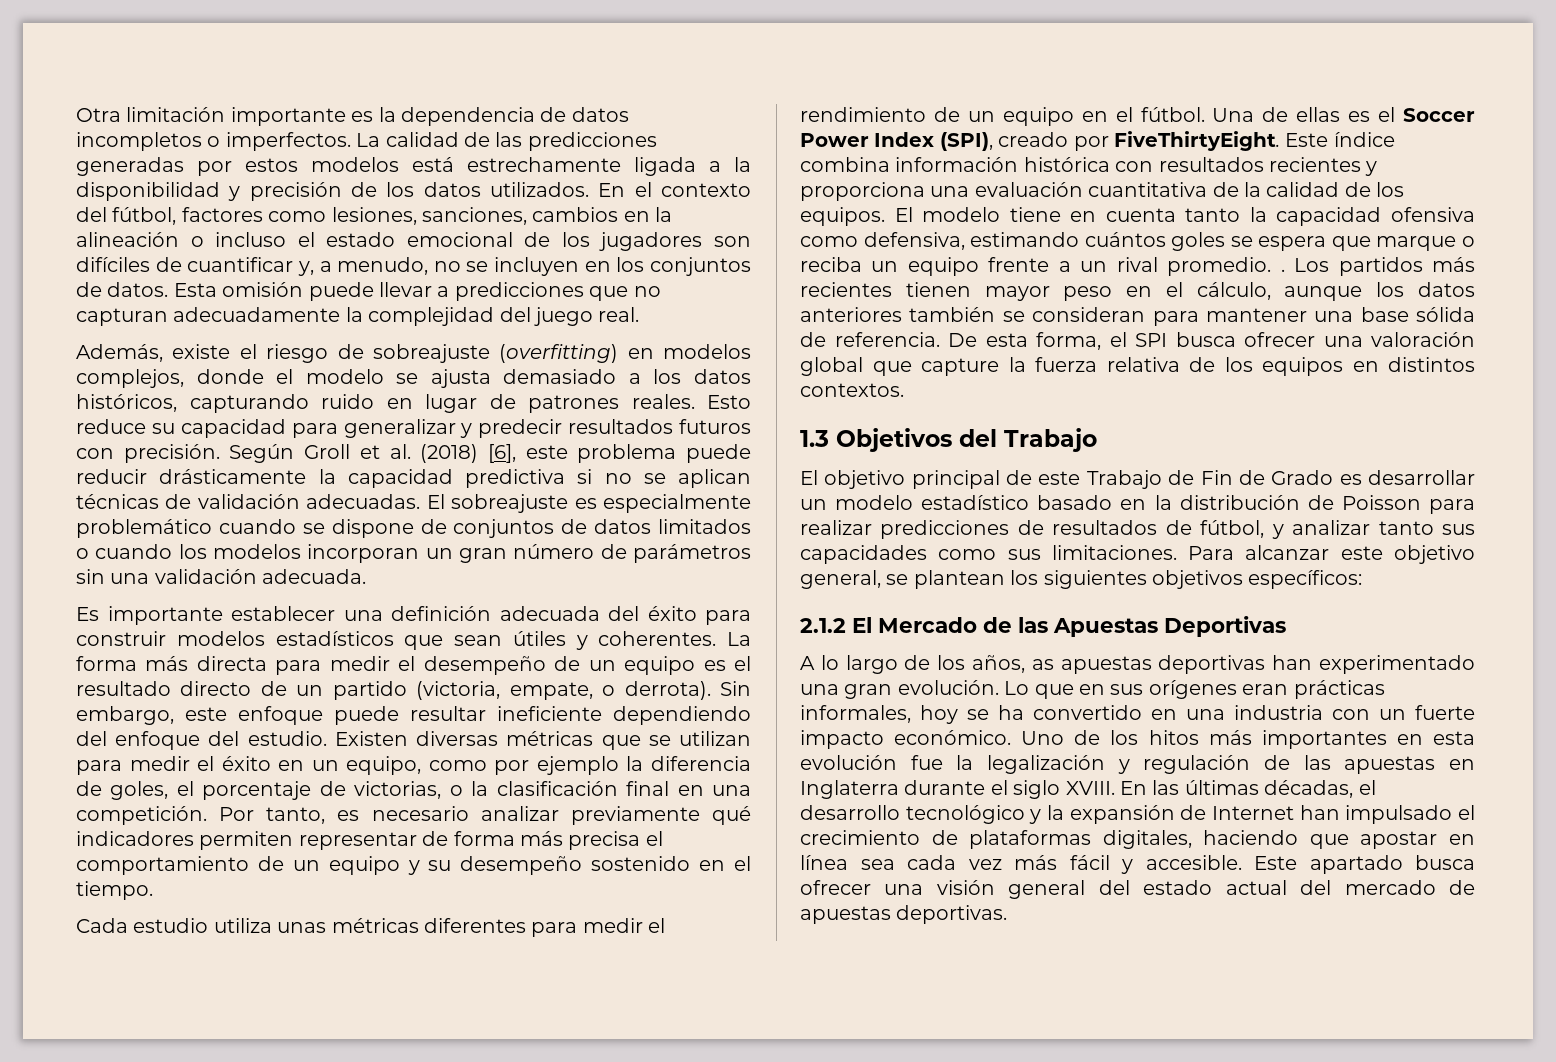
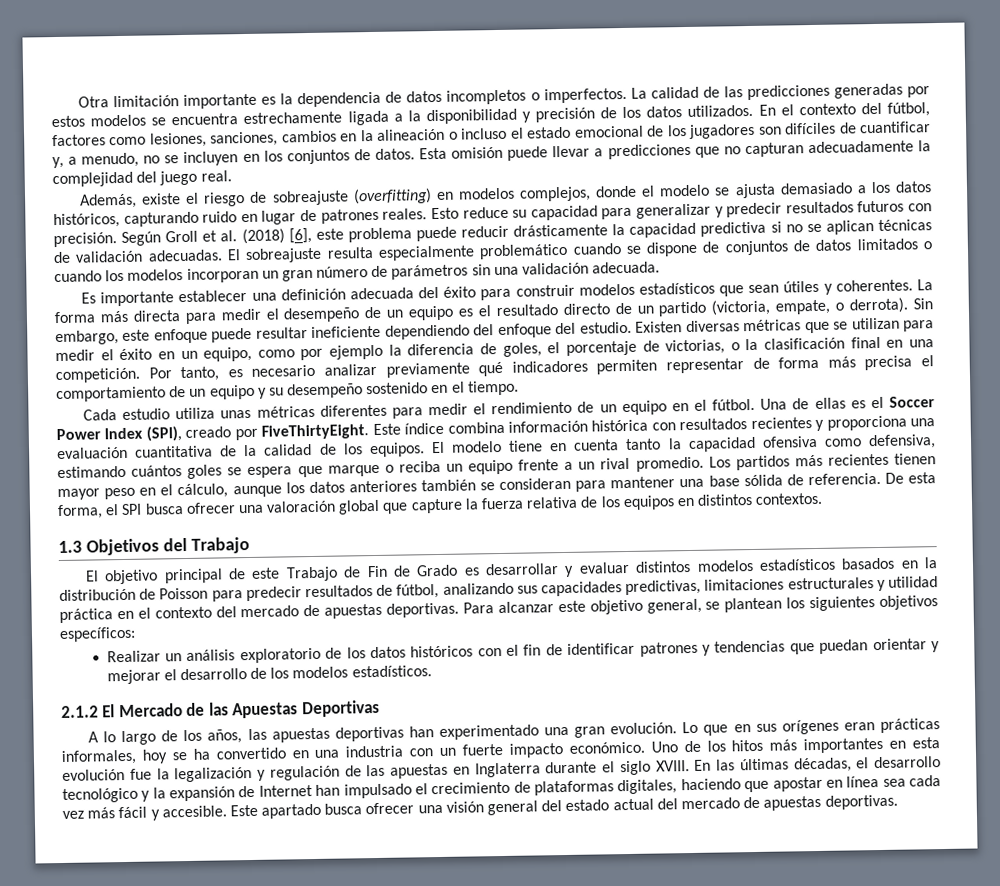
[412,157,454,172] está -> [151,113,239,126] se encuentra
[574,498,597,509] es -> [326,246,374,259] resulta
[1280,269,1285,272] . -> (704, 464) none
[800,495,1113,510] un modelo estadístico basado -> [564,557,896,577] y evaluar distintos modelos estadísticos basados
[800,520,1475,539] [800,545,1177,564] realizar predicciones de resultados de fútbol, y analizar tanto sus capacidades como sus limitaciones. -> [245,576,939,602] [59,602,460,624] predecir resultados de fútbol, analizando sus capacidades predictivas, limitaciones estructurales y utilidad práctica en el contexto del mercado de apuestas deportivas.
(1363, 579) none -> [106,638,940,664] [106,665,432,685] // Realizar un análisis exploratorio de los datos históricos con el fin de identificar patrones y tendencias que puedan orientar y mejorar el desarrollo de los modelos estadísticos.
[1031,659,1054,670] as -> [247,728,267,741] las

